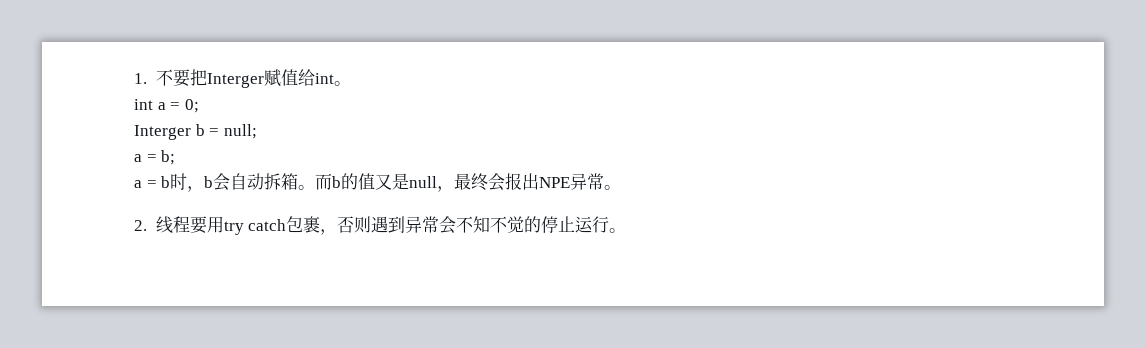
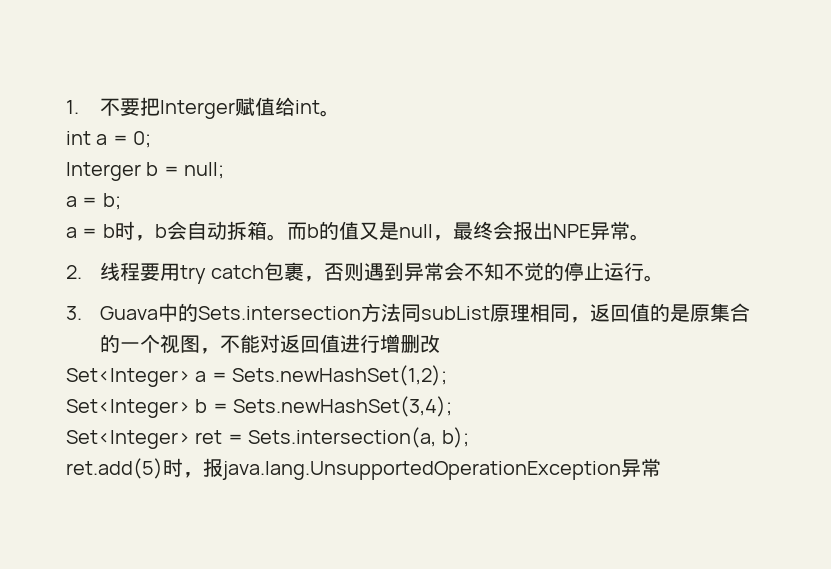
(627, 230) none -> [66,303,750,323] [99,334,440,354] [66,365,448,387] [66,396,453,418] [66,427,469,449] [66,458,661,480] // 3. Guava中的Sets.intersection方法同subList原理相同，返回值的是原集合的一个视图，不能对返回值进行增删改 // Set<Integer> a = Sets.newHashSet(1,2); // Set<Integer> b = Sets.newHashSet(3,4); // Set<Integer> ret = Sets.intersection(a, b); // ret.add(5)时，报java.lang.UnsupportedOperationException异常

